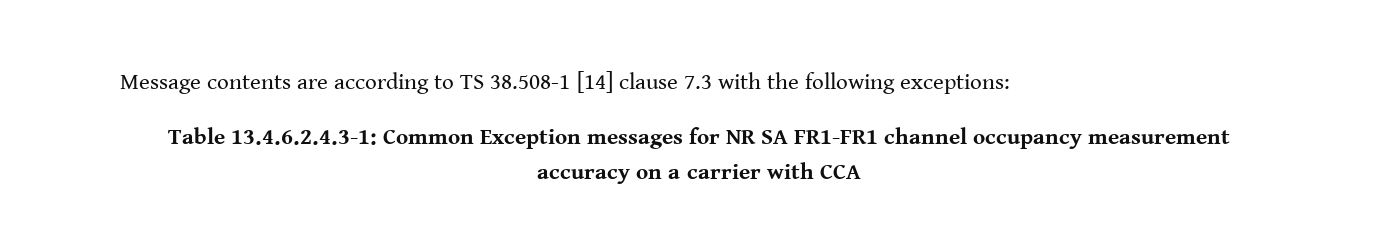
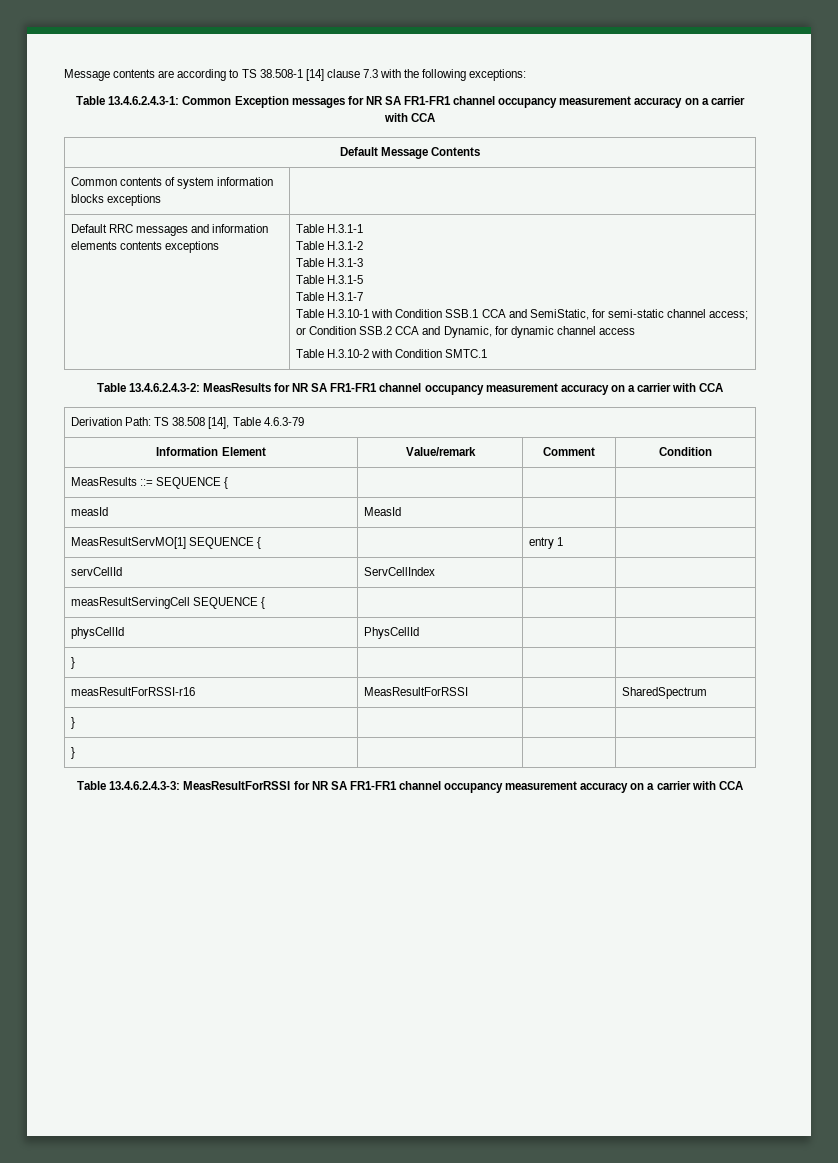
(861, 171) none -> [339,147,481,159] [70,177,274,189] [70,194,162,206] [70,224,269,236] [70,241,220,253] [295,224,364,233] [295,241,364,250] [295,258,364,267] [295,275,364,284] [295,292,364,301] [295,309,749,320] [295,326,635,338] [295,349,488,358] [96,383,724,395] [70,417,304,429] [156,447,266,456] [405,447,476,456] [543,447,595,456] [659,447,712,456] [70,477,229,489] [70,507,108,516] [363,507,401,516] [70,537,262,549] [528,537,564,549] [70,567,122,576] [363,567,435,576] [70,597,266,609] [70,627,124,639] [363,627,419,639] [70,657,75,669] [70,687,195,696] [363,687,468,696] [621,687,707,699] [70,717,75,729] [70,747,75,759] [77,781,743,793] // Default Message Contents // Common contents of system information blocks exceptions | // Default RRC messages and information elements contents exceptions | Table H.3.1-1 // Table H.3.1-2 // Table H.3.1-3 // Table H.3.1-5 // Table H.3.1-7 // Table H.3.10-1 with Condition SSB.1 CCA and SemiStatic, for semi-static channel access; or Condition SSB.2 CCA and Dynamic, for dynamic channel access // Table H.3.10-2 with Condition SMTC.1 // Table 13.4.6.2.4.3-2: MeasResults for NR SA FR1-FR1 channel occupancy measurement accuracy on a carrier with CCA // Derivation Path: TS 38.508 [14], Table 4.6.3-79 // Information Element | Value/remark | Comment | Condition // MeasResults ::= SEQUENCE { | | | // measId | MeasId | | // MeasResultServMO[1] SEQUENCE { | | entry 1 | // servCellId | ServCellIndex | | // measResultServingCell SEQUENCE { | | | // physCellId | PhysCellId | | // } | | | // measResultForRSSI-r16 | MeasResultForRSSI | | SharedSpectrum // } | | | // } | | | // Table 13.4.6.2.4.3-3: MeasResultForRSSI for NR SA FR1-FR1 channel occupancy measurement accuracy on a carrier with CCA

